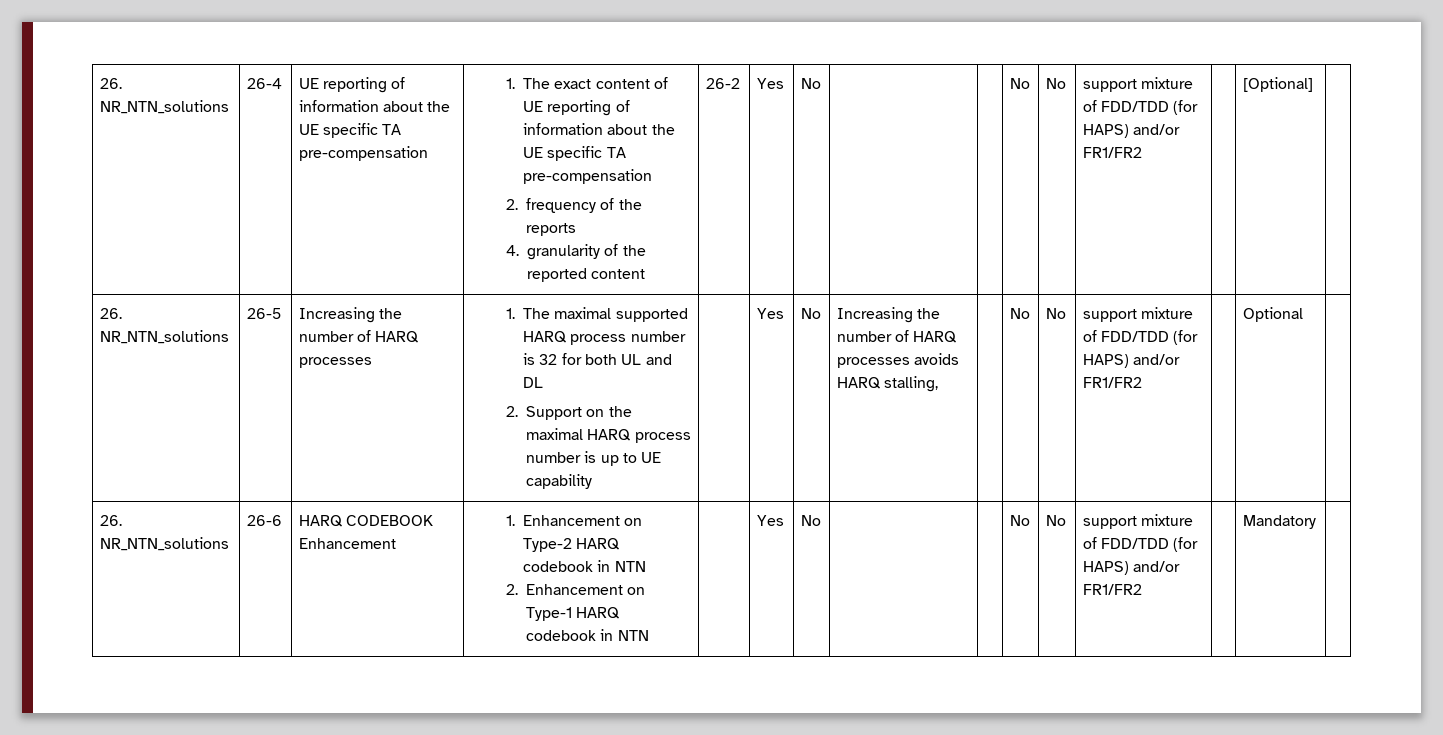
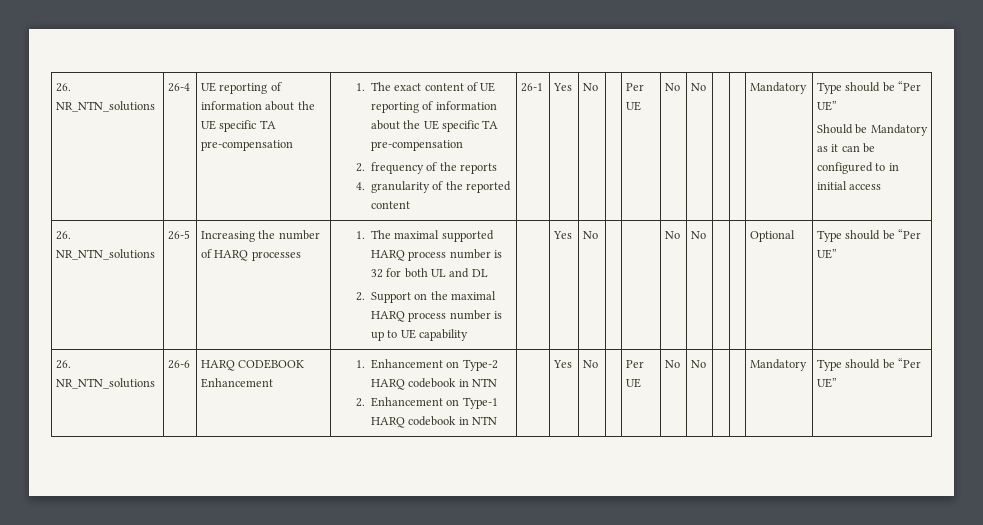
[705,78,740,89] [756,78,784,89] [800,78,821,89] [1009,78,1030,89] [1045,78,1066,89] [1082,77,1194,92] [1082,100,1199,115] [1082,124,1181,138] [1082,147,1142,158] [1242,77,1313,92] 26-2 | Yes | No | | | No | No | support mixture of FDD/TDD (for HAPS) and/or FR1/FR2 | | [Optional] | -> [521,83,544,92] [553,83,573,91] [583,83,599,91] [626,83,645,91] [626,101,642,111] [665,83,681,91] [691,83,707,91] [750,82,808,94] [817,81,922,94] [817,101,838,111] [817,124,928,136] [817,143,876,153] [817,162,899,174] [817,181,882,190] 26-1 | Yes | No | | Per UE | No | No | | | Mandatory | Type should be “Per UE” // Should be Mandatory as it can be configured to in initial access
[836,307,941,323] [836,330,958,343] [836,353,960,368] [836,376,939,392] [1009,308,1030,319] [1045,308,1066,319] [1082,307,1194,322] [1082,330,1199,345] [1082,354,1181,368] [1082,377,1142,388] [1242,307,1303,322] Increasing the number of HARQ processes avoids HARQ stalling, | | No | No | support mixture of FDD/TDD (for HAPS) and/or FR1/FR2 | | Optional | -> [665,231,681,239] [691,231,707,239] [750,230,796,242] [817,229,922,242] [817,249,838,259] | | No | No | | | Optional | Type should be “Per UE”
[1009,515,1030,526] [1045,515,1066,526] [1082,514,1194,529] [1082,537,1199,552] [1082,561,1181,575] [1082,584,1142,595] [1242,515,1316,529] | No | No | support mixture of FDD/TDD (for HAPS) and/or FR1/FR2 | | Mandatory | -> [626,360,645,368] [626,378,642,388] [665,360,681,368] [691,360,707,368] [750,359,808,371] [817,358,922,371] [817,378,838,388] Per UE | No | No | | | Mandatory | Type should be “Per UE”

